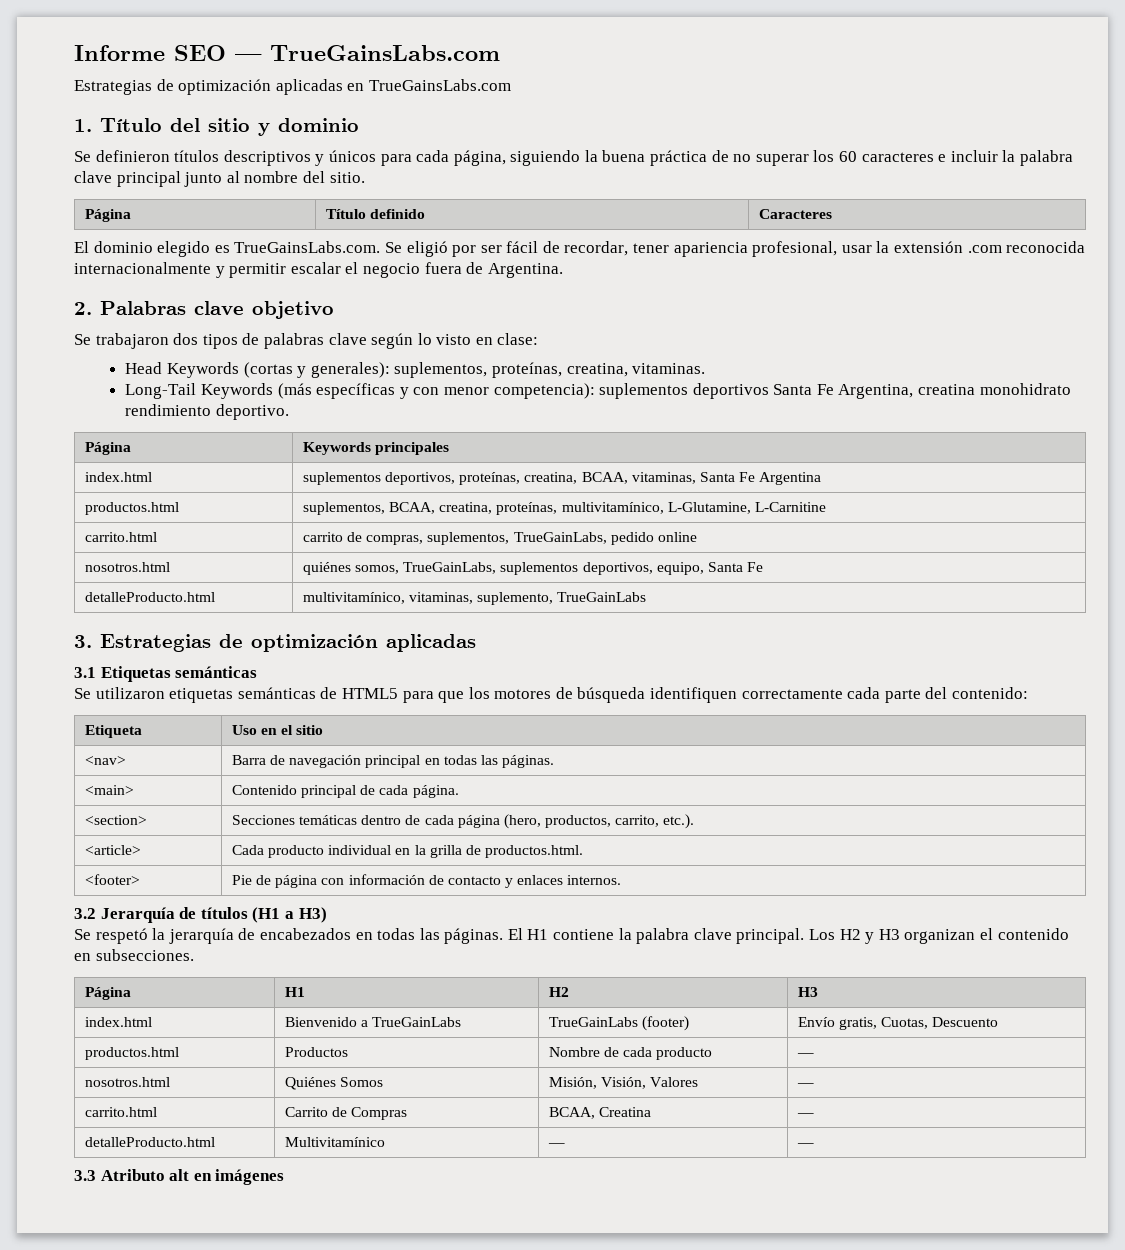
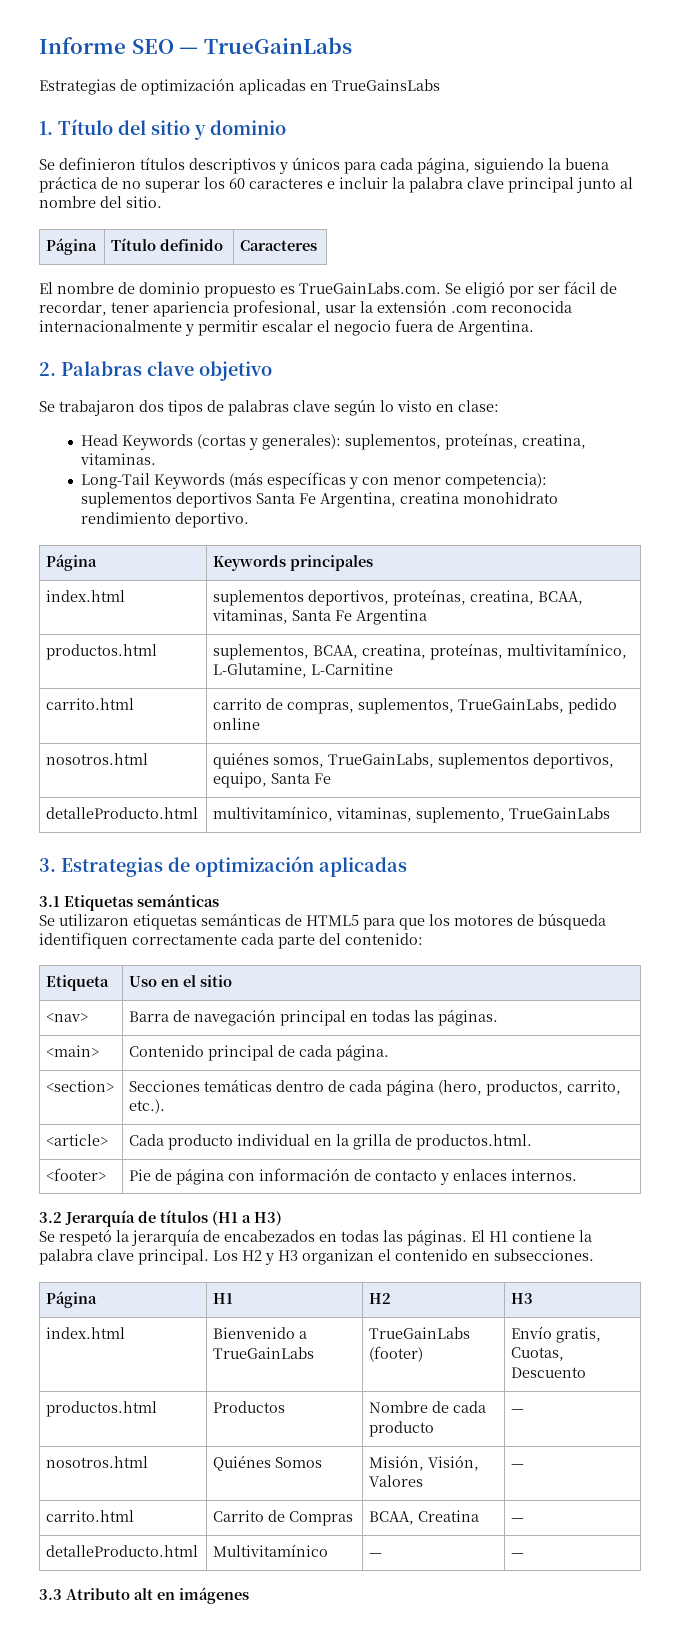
[270,45,500,61] TrueGainsLabs.com -> [203,37,352,54] TrueGainLabs
[368,79,511,91] TrueGainsLabs.com -> [332,79,440,91] TrueGainsLabs
[93,241,381,257] dominio elegido es TrueGainsLabs.com. -> [57,282,441,298] nombre de dominio propuesto es TrueGainLabs.com.

